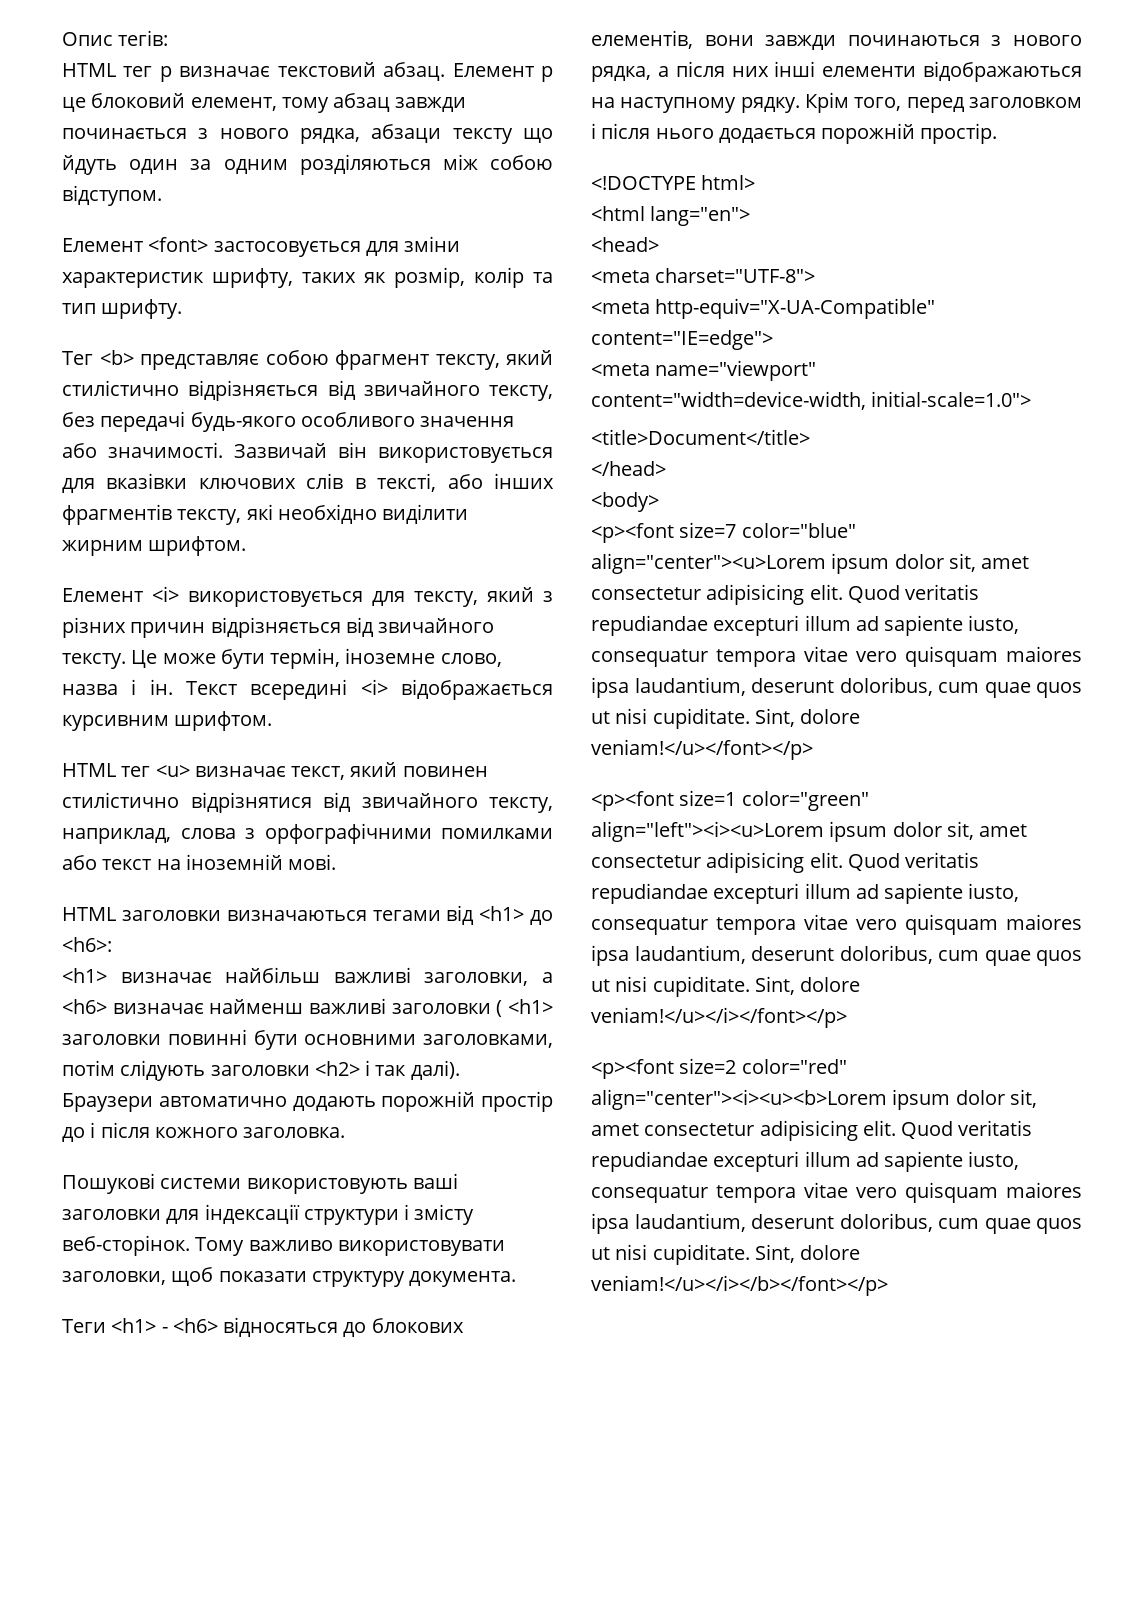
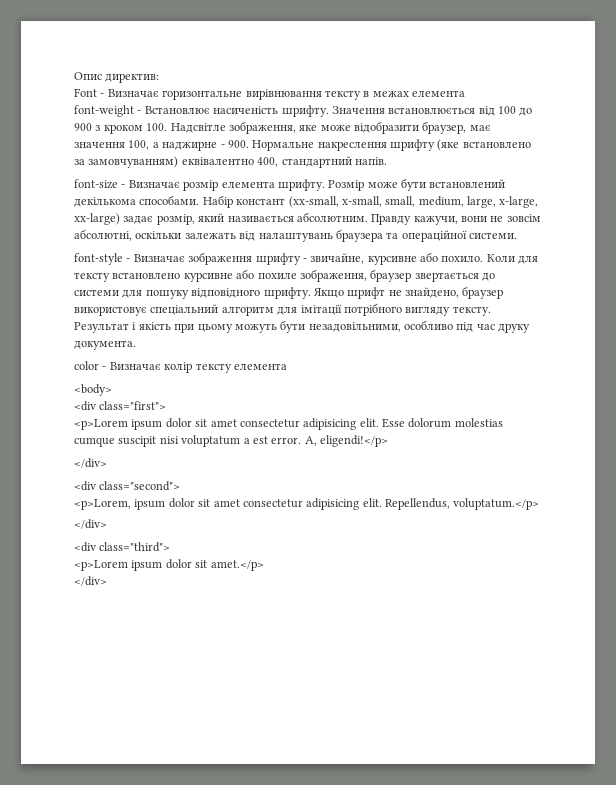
[118,30,169,46] [62,62,553,82] [62,93,467,113] [62,124,553,144] [62,154,553,175] [62,185,162,206] [62,236,461,257] [62,267,553,288] [62,299,183,319] [62,350,553,370] [62,380,553,401] [62,411,515,432] [62,442,553,463] [62,473,554,493] [62,504,469,525] [62,536,247,556] [62,586,553,607] [62,617,495,638] [62,648,502,669] [62,679,553,700] [62,711,273,731] [62,762,488,780] [62,792,553,813] [62,823,553,844] [62,854,337,870] [62,905,553,925] [62,937,112,952] [62,967,553,986] [62,998,553,1017] [62,1029,553,1050] [62,1060,460,1081] [62,1091,553,1112] [62,1122,346,1142] [62,1173,458,1194] [62,1204,475,1225] [62,1235,505,1256] [62,1267,517,1287] [62,1317,464,1337] [591,30,1082,50] [591,61,1082,82] [591,92,1082,113] [591,123,998,144] [591,175,756,190] [591,206,751,226] [591,237,659,252] [591,268,816,283] [591,298,936,319] [591,330,773,350] [591,360,817,381] [591,391,1032,410] [591,429,810,445] [591,461,666,476] [591,492,659,512] [591,522,856,543] [591,553,1030,574] [591,584,980,605] [591,615,1020,636] [591,646,1082,667] [591,677,1082,698] [591,708,861,729] [591,739,813,760] [591,790,869,811] [591,821,1028,842] [591,852,980,873] [591,883,1020,904] [591,914,1082,935] [591,945,1082,966] [591,976,861,997] [591,1007,847,1028] [591,1058,847,1079] [591,1089,1037,1110] [591,1120,1033,1141] [591,1151,1020,1172] [591,1182,1082,1203] [591,1213,1082,1234] [591,1244,861,1265] [591,1275,888,1296] тегів: // HTML тег p визначає текстовий абзац. Елемент p це блоковий елемент, тому абзац завжди починається з нового рядка, абзаци тексту що йдуть один за одним розділяються між собою відступом. // Елемент <font> застосовується для зміни характеристик шрифту, таких як розмір, колір та тип шрифту. // Тег <b> представляє собою фрагмент тексту, який стилістично відрізняється від звичайного тексту, без передачі будь-якого особливого значення або значимості. Зазвичай він використовується для вказівки ключових слів в тексті, або інших фрагментів тексту, які необхідно виділити жирним шрифтом. // Елемент <i> використовується для тексту, який з різних причин відрізняється від звичайного тексту. Це може бути термін, іноземне слово, назва і ін. Текст всередині <i> відображається курсивним шрифтом. // HTML тег <u> визначає текст, який повинен стилістично відрізнятися від звичайного тексту, наприклад, слова з орфографічними помилками або текст на іноземній мові. // HTML заголовки визначаються тегами від <h1> до <h6>: // <h1> визначає найбільш важливі заголовки, а <h6> визначає найменш важливі заголовки ( <h1> заголовки повинні бути основними заголовками, потім слідують заголовки <h2> і так далі). Браузери автоматично додають порожній простір до і після кожного заголовка. // Пошукові системи використовують ваші заголовки для індексації структури і змісту веб-сторінок. Тому важливо використовувати заголовки, щоб показати структуру документа. // Теги <h1> - <h6> відносяться до блокових елементів, вони завжди починаються з нового рядка, а після них інші елементи відображаються на наступному рядку. Крім того, перед заголовком і після нього додається порожній простір. // <!DOCTYPE html> // <html lang="en"> // <head> // <meta charset="UTF-8"> // <meta http-equiv="X-UA-Compatible" content="IE=edge"> // <meta name="viewport" content="width=device-width, initial-scale=1.0"> // <title>Document</title> // </head> // <body> // <p><font size=7 color="blue" align="center"><u>Lorem ipsum dolor sit, amet consectetur adipisicing elit. Quod veritatis repudiandae excepturi illum ad sapiente iusto, consequatur tempora vitae vero quisquam maiores ipsa laudantium, deserunt doloribus, cum quae quos ut nisi cupiditate. Sint, dolore veniam!</u></font></p> // <p><font size=1 color="green" align="left"><i><u>Lorem ipsum dolor sit, amet consectetur adipisicing elit. Quod veritatis repudiandae excepturi illum ad sapiente iusto, consequatur tempora vitae vero quisquam maiores ipsa laudantium, deserunt doloribus, cum quae quos ut nisi cupiditate. Sint, dolore veniam!</u></i></font></p> // <p><font size=2 color="red" align="center"><i><u><b>Lorem ipsum dolor sit, amet consectetur adipisicing elit. Quod veritatis repudiandae excepturi illum ad sapiente iusto, consequatur tempora vitae vero quisquam maiores ipsa laudantium, deserunt doloribus, cum quae quos ut nisi cupiditate. Sint, dolore veniam!</u></i></b></font></p> -> [105,73,160,83] [74,88,465,100] [74,105,533,117] [74,121,491,134] [74,139,531,151] [74,156,387,168] [74,178,506,191] [74,195,539,208] [74,212,541,225] [74,229,517,242] [74,252,539,265] [74,269,495,282] [74,286,504,299] [74,303,491,316] [74,320,531,333] [74,340,136,350] [74,361,287,373] [74,384,112,396] [74,401,167,411] [74,418,503,430] [74,435,388,447] [74,458,107,468] [74,481,181,491] [74,498,540,510] [74,519,107,529] [74,542,171,552] [74,559,264,571] [74,576,107,586] директив: // Font - Визначає горизонтальне вирівнювання тексту в межах елемента // font-weight - Встановлює насиченість шрифту. Значення встановлюється від 100 до 900 з кроком 100. Надсвітле зображення, яке може відобразити браузер, має значення 100, а наджирне - 900. Нормальне накреслення шрифту (яке встановлено за замовчуванням) еквівалентно 400, стандартний напів. // font-size - Визначає розмір елемента шрифту. Розмір може бути встановлений декількома способами. Набір констант (xx-small, x-small, small, medium, large, x-large, xx-large) задає розмір, який називається абсолютним. Правду кажучи, вони не зовсім абсолютні, оскільки залежать від налаштувань браузера та операційної системи. // font-style - Визначає зображення шрифту - звичайне, курсивне або похило. Коли для тексту встановлено курсивне або похиле зображення, браузер звертається до системи для пошуку відповідного шрифту. Якщо шрифт не знайдено, браузер використовує спеціальний алгоритм для імітації потрібного вигляду тексту. Результат і якість при цьому можуть бути незадовільними, особливо під час друку документа. // color - Визначає колір тексту елемента // <body> // <div class="first"> // <p>Lorem ipsum dolor sit amet consectetur adipisicing elit. Esse dolorum molestias cumque suscipit nisi voluptatum a est error. A, eligendi!</p> // </div> // <div class="second"> // <p>Lorem, ipsum dolor sit amet consectetur adipisicing elit. Repellendus, voluptatum.</p> // </div> // <div class="third"> // <p>Lorem ipsum dolor sit amet.</p> // </div>

